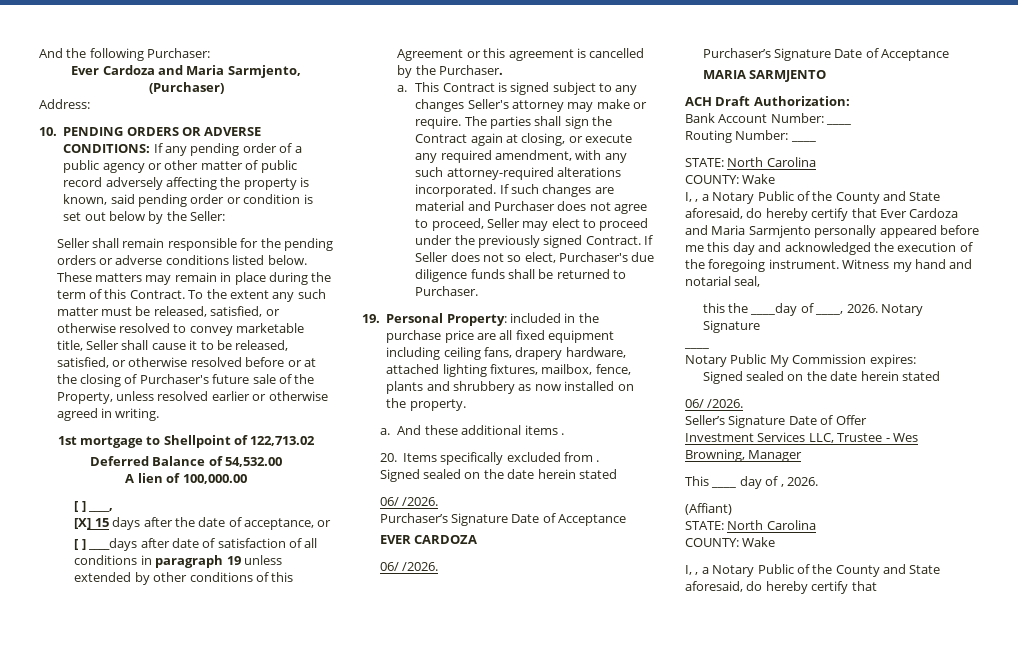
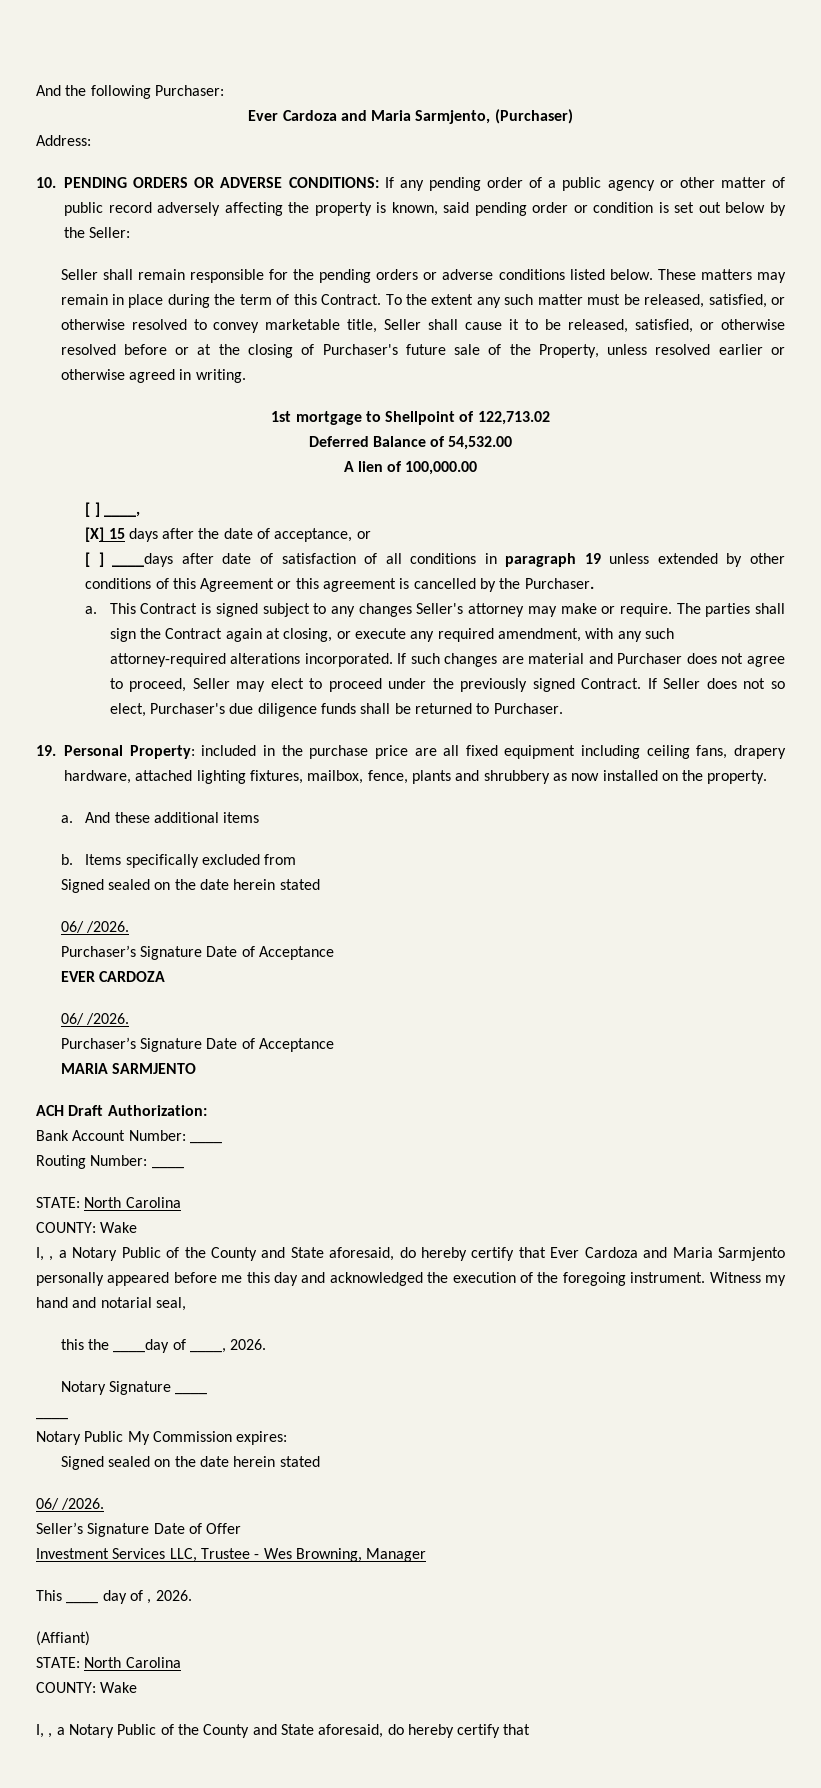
[560,433,564,435] [379,453,397,462] . // 20. -> [60,854,73,865] // b.
[596,460,600,462] . -> (297, 859) none
(878, 308) none -> (267, 1344) //
(760, 326) none -> [175,1392,208,1395] ____

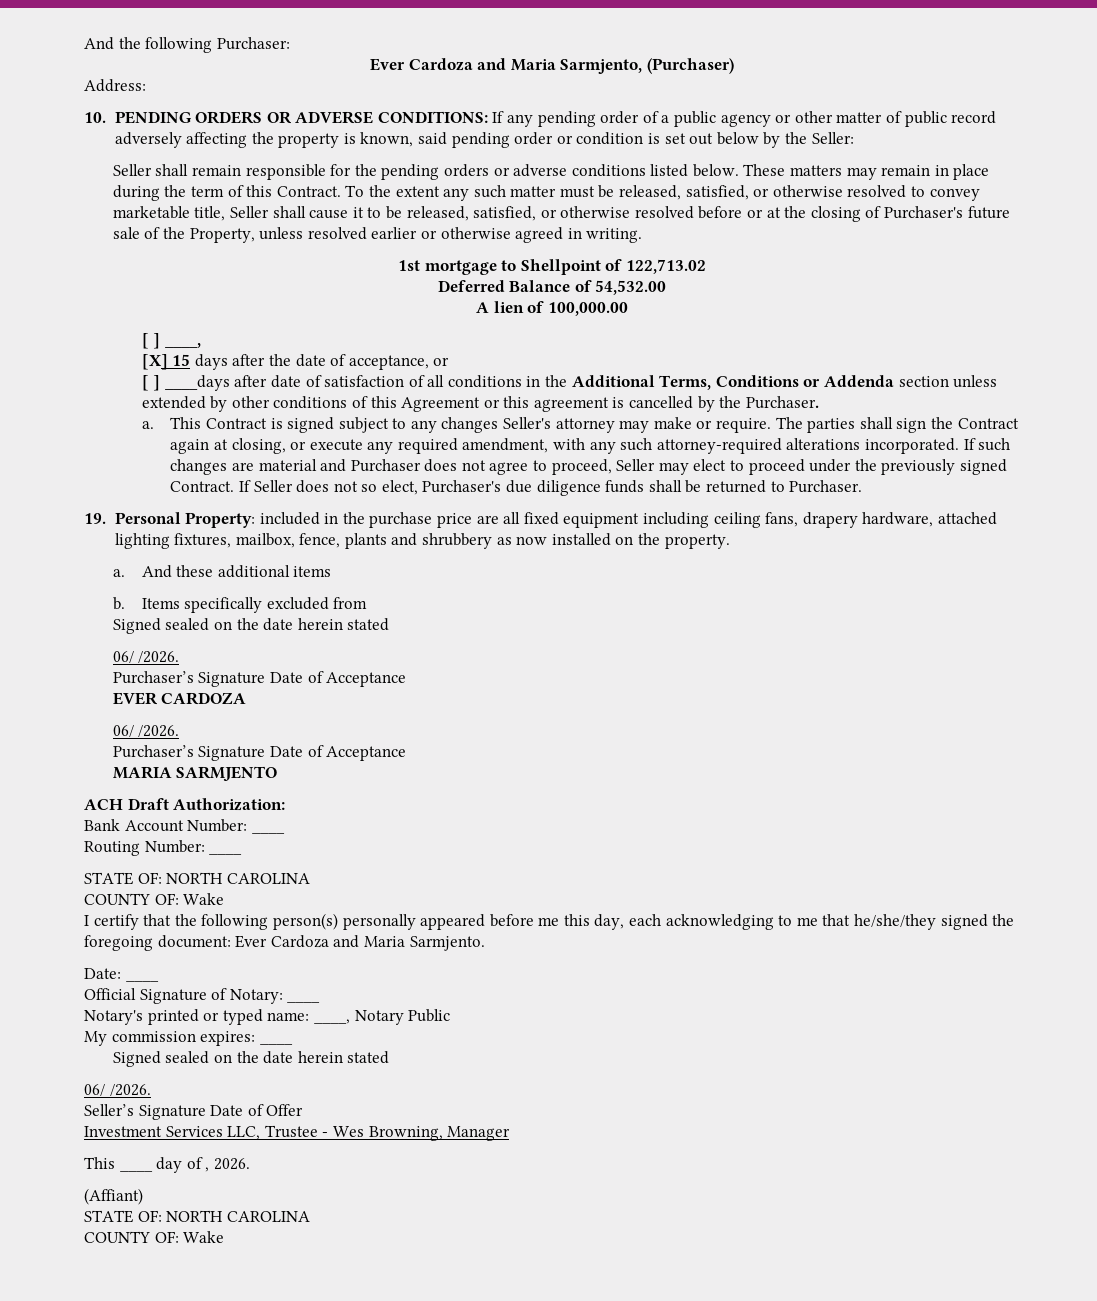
[505,553,601,567] paragraph 19 -> [545,375,949,390] the Additional Terms, Conditions or Addenda section
[36,1197,181,1208] [36,1222,138,1233] [36,1247,786,1261] STATE: North Carolina // COUNTY: Wake // I, , a Notary Public of the County and State aforesaid, do hereby certify that Ever Cardoza and Maria Sarmjento -> [84,872,310,885] [84,893,225,905] [84,913,338,930] STATE OF: NORTH CAROLINA // COUNTY OF: Wake // I certify that the following person(s)
[274,1272,786,1286] [36,1297,186,1311] [60,1339,267,1353] [60,1381,208,1395] [36,1417,68,1420] [36,1431,232,1445] day and acknowledged the execution of the foregoing instrument. Witness my hand and notarial seal, // this the ____day of ____, 2026. // Notary Signature ____ // ____ // Notary Public My Commission -> [594,914,1015,930] [84,935,485,951] [84,968,121,979] [125,979,159,982] [84,988,321,1004] [84,1009,451,1025] [84,1031,196,1046] day, each acknowledging to me that he/she/they signed the foregoing document: Ever Cardoza and Maria Sarmjento. // Date: ____ // Official Signature of Notary: ____ // Notary's printed or typed name: ____, Notary Public // My commission
(288, 1438) none -> [259,1042,293,1045] ____
[36,1657,181,1668] [36,1682,138,1693] [36,1724,531,1738] STATE: North Carolina // COUNTY: Wake // I, , a Notary Public of the County and State aforesaid, do hereby certify that -> [84,1210,310,1223] [84,1231,225,1243] STATE OF: NORTH CAROLINA // COUNTY OF: Wake

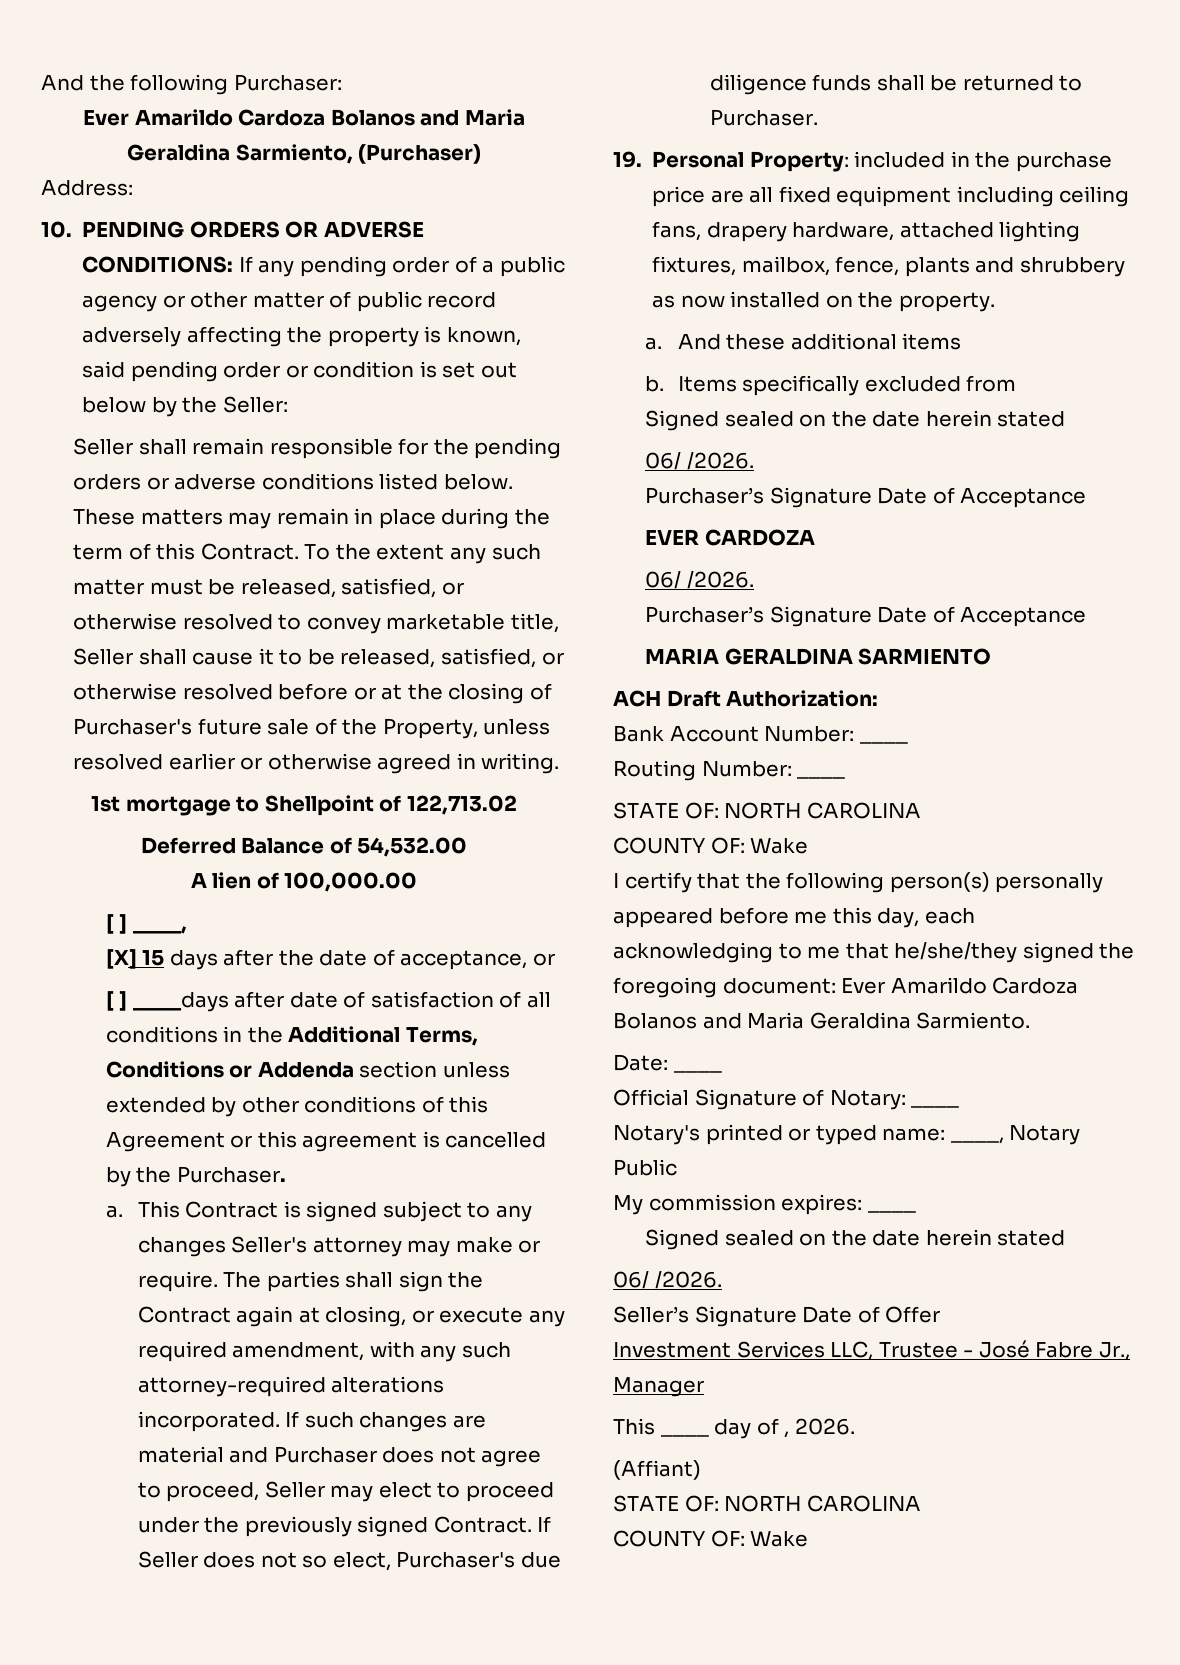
[408,58,643,74] Cardoza and Maria Sarmjento, -> [134,109,525,126] [126,144,353,164] Amarildo Cardoza Bolanos and Maria Geraldina Sarmiento,
[176,766,278,782] SARMJENTO -> [724,648,992,665] GERALDINA SARMIENTO
[270,935,485,951] Cardoza and Maria Sarmjento. -> [890,977,1079,994] [613,1012,1031,1029] Amarildo Cardoza Bolanos and Maria Geraldina Sarmiento.
[332,1126,443,1141] Wes Browning, -> [978,1340,1130,1361] José Fabre Jr.,

